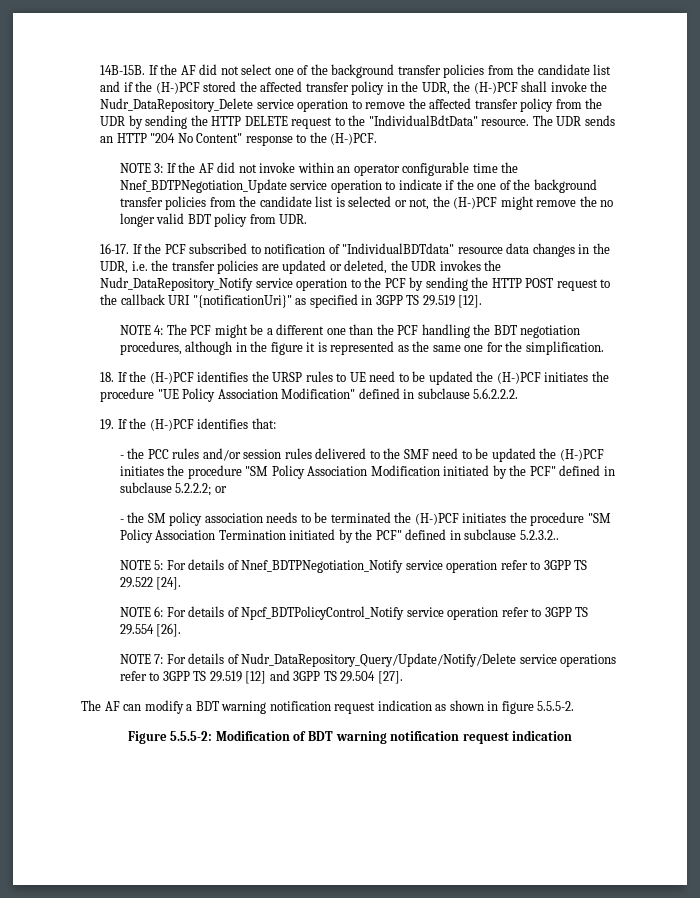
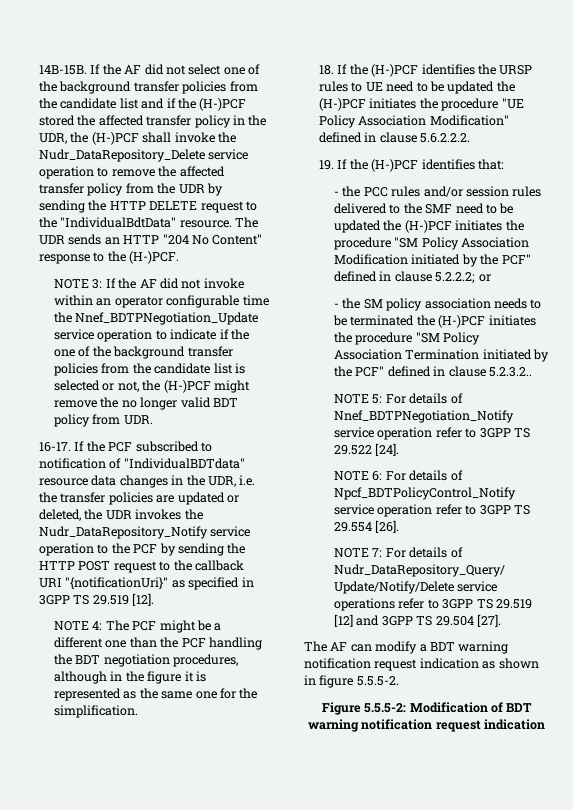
[417,388,470,399] subclause -> [379,132,417,143] clause
[119,482,172,493] subclause -> [394,271,432,282] clause
[464,529,517,540] subclause -> [448,366,486,377] clause

